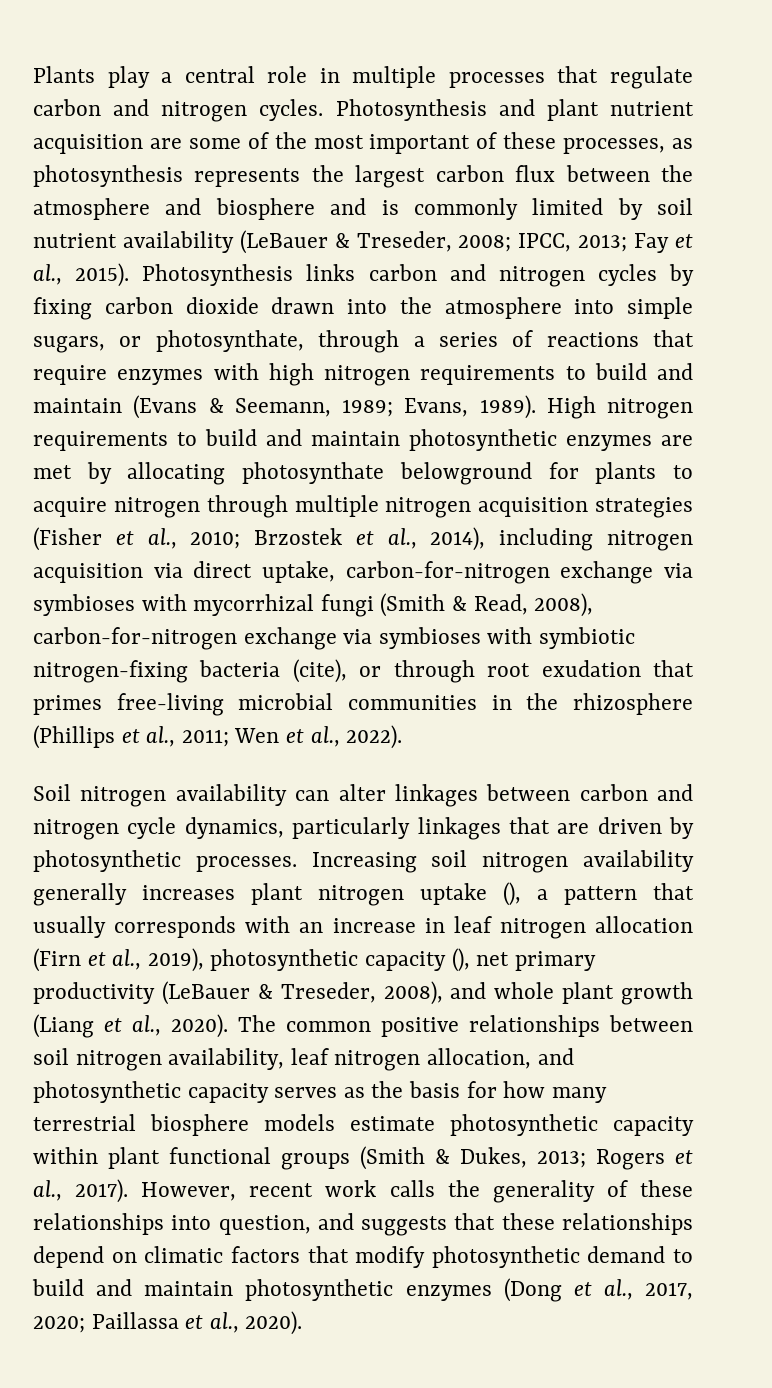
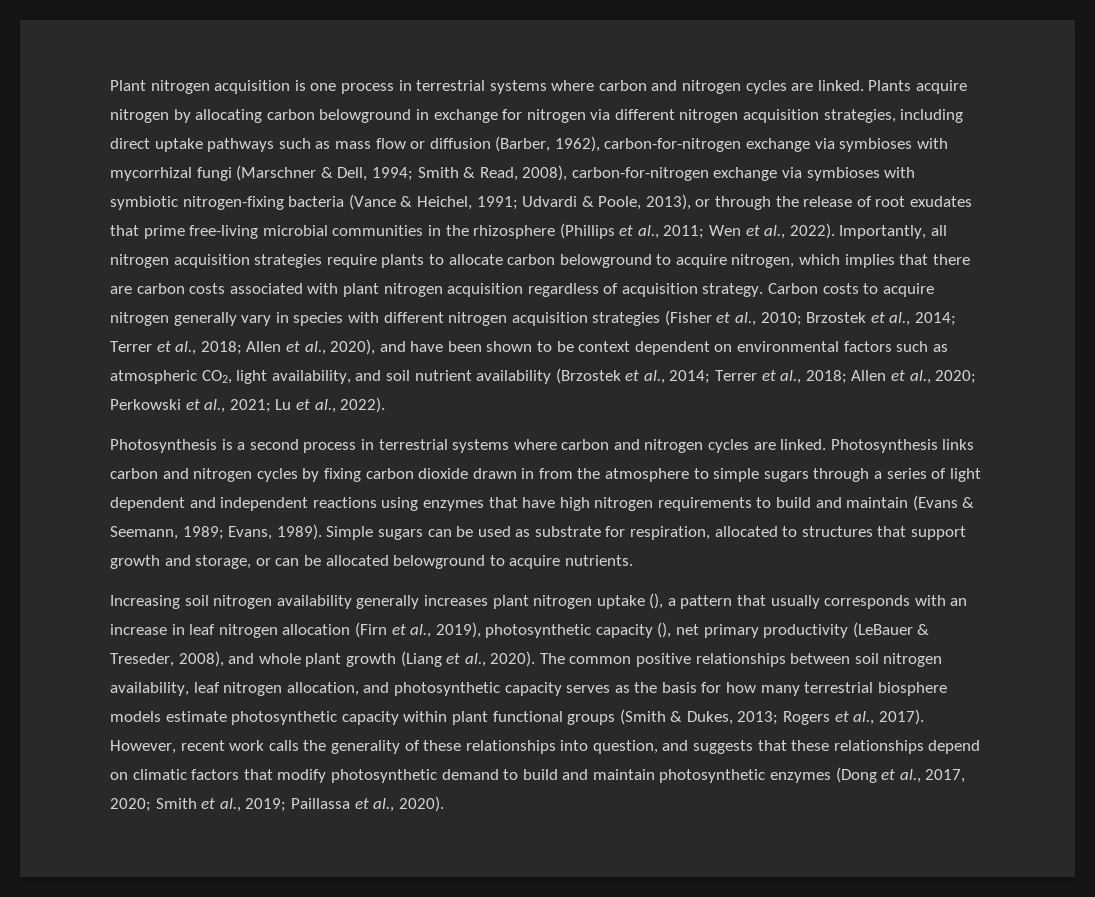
[33,66,693,89] [33,99,694,122] [33,132,693,154] [33,165,694,188] [33,198,693,220] [33,230,694,254] [33,263,694,287] [33,297,693,320] [33,330,694,353] [33,363,693,386] [33,395,693,419] [33,429,693,451] [33,462,693,485] [33,495,694,518] [33,527,693,551] [33,561,335,583] Plants play a central role in multiple processes that regulate carbon and nitrogen cycles. Photosynthesis and plant nutrient acquisition are some of the most important of these processes, as photosynthesis represents the largest carbon flux between the atmosphere and biosphere and is commonly limited by soil nutrient availability (LeBauer & Treseder, 2008; IPCC, 2013; Fay et al., 2015). Photosynthesis links carbon and nitrogen cycles by fixing carbon dioxide drawn into the atmosphere into simple sugars, or photosynthate, through a series of reactions that require enzymes with high nitrogen requirements to build and maintain (Evans & Seemann, 1989; Evans, 1989). High nitrogen requirements to build and maintain photosynthetic enzymes are met by allocating photosynthate belowground for plants to acquire nitrogen through multiple nitrogen acquisition strategies (Fisher et al., 2010; Brzostek et al., 2014), including nitrogen acquisition via direct uptake, -> [110,80,968,94] [110,109,964,123] [110,136,600,152] Plant nitrogen acquisition is one process in terrestrial systems where carbon and nitrogen cycles are linked. Plants acquire nitrogen by allocating carbon belowground in exchange for nitrogen via different nitrogen acquisition strategies, including direct uptake pathways such as mass flow or diffusion (Barber, 1962),
[380,593,446,617] (Smith -> [236,165,459,181] (Marschner & Dell, 1994; Smith
[292,659,695,683] [33,695,102,715] (cite), or through root exudation that primes -> [348,194,973,210] [110,225,185,239] (Vance & Heichel, 1991; Udvardi & Poole, 2013), or through the release of root exudates that prime
[33,784,693,807] [33,817,694,840] [33,850,297,872] // Soil nitrogen availability can alter linkages between carbon and nitrogen cycle dynamics, particularly linkages that are driven by photosynthetic processes. -> [839,225,948,239] [110,254,970,268] [110,283,934,297] [110,310,957,326] [110,339,948,355] [110,368,977,384] [110,397,386,413] [110,439,975,453] [110,468,981,482] [110,495,975,511] [110,524,967,540] [110,555,633,569] Importantly, all nitrogen acquisition strategies require plants to allocate carbon belowground to acquire nitrogen, which implies that there are carbon costs associated with plant nitrogen acquisition regardless of acquisition strategy. Carbon costs to acquire nitrogen generally vary in species with different nitrogen acquisition strategies (Fisher et al., 2010; Brzostek et al., 2014; Terrer et al., 2018; Allen et al., 2020), and have been shown to be context dependent on environmental factors such as atmospheric CO2, light availability, and soil nutrient availability (Brzostek et al., 2014; Terrer et al., 2018; Allen et al., 2020; Perkowski et al., 2021; Lu et al., 2022). // Photosynthesis is a second process in terrestrial systems where carbon and nitrogen cycles are linked. Photosynthesis links carbon and nitrogen cycles by fixing carbon dioxide drawn in from the atmosphere to simple sugars through a series of light dependent and independent reactions using enzymes that have high nitrogen requirements to build and maintain (Evans & Seemann, 1989; Evans, 1989). Simple sugars can be used as substrate for respiration, allocated to structures that support growth and storage, or can be allocated belowground to acquire nutrients. //
(85, 1324) none -> [155,798,287,812] Smith et al., 2019;

